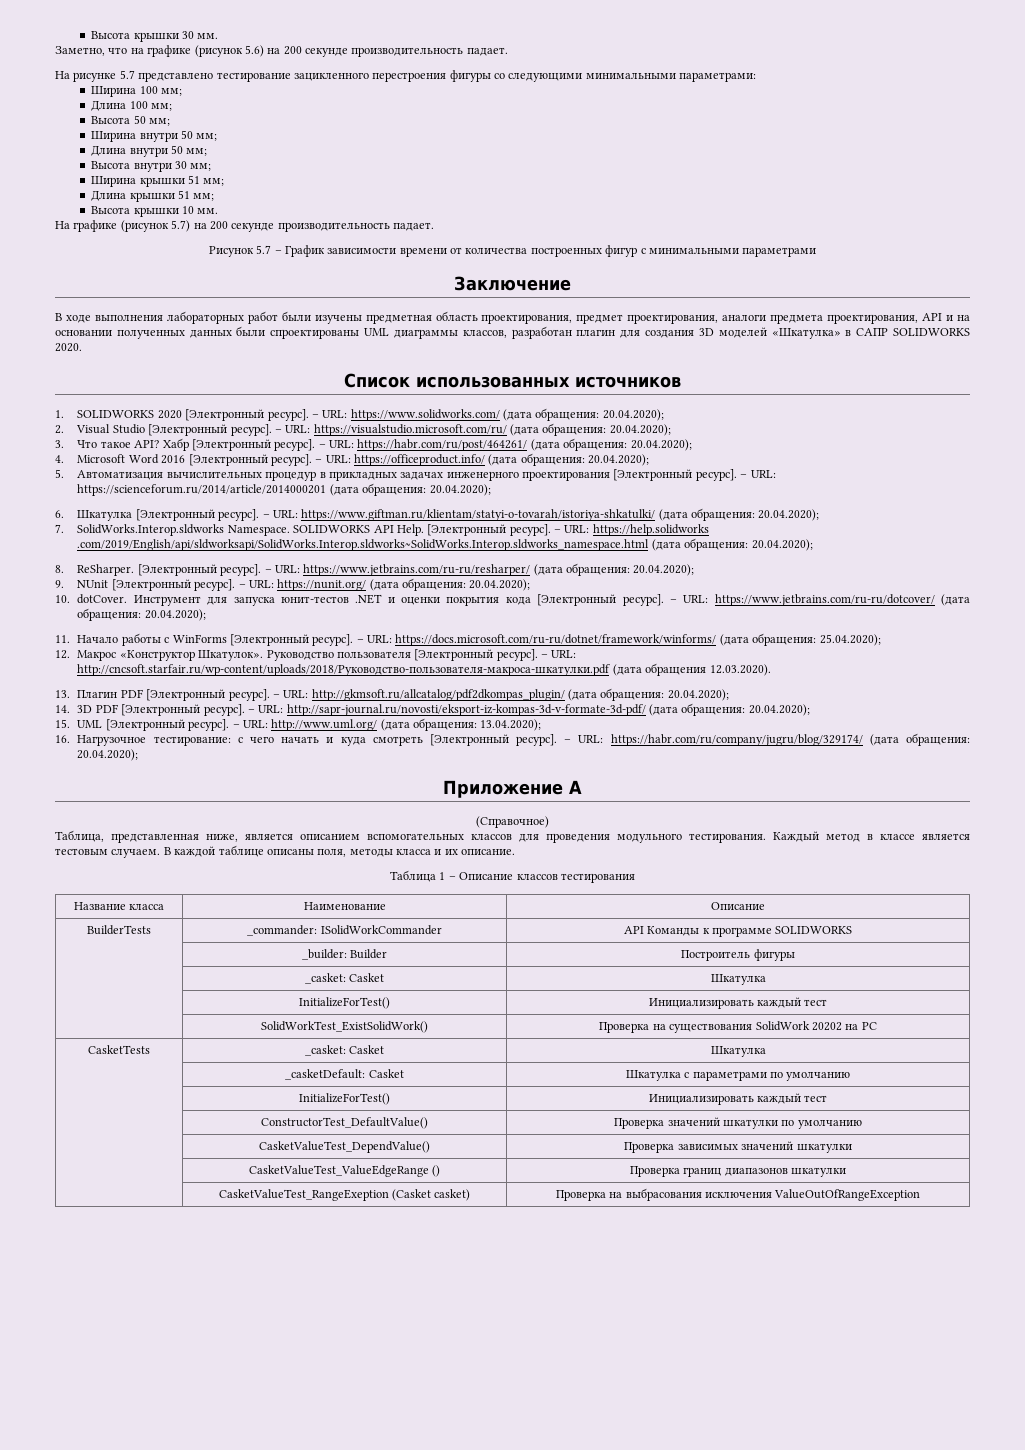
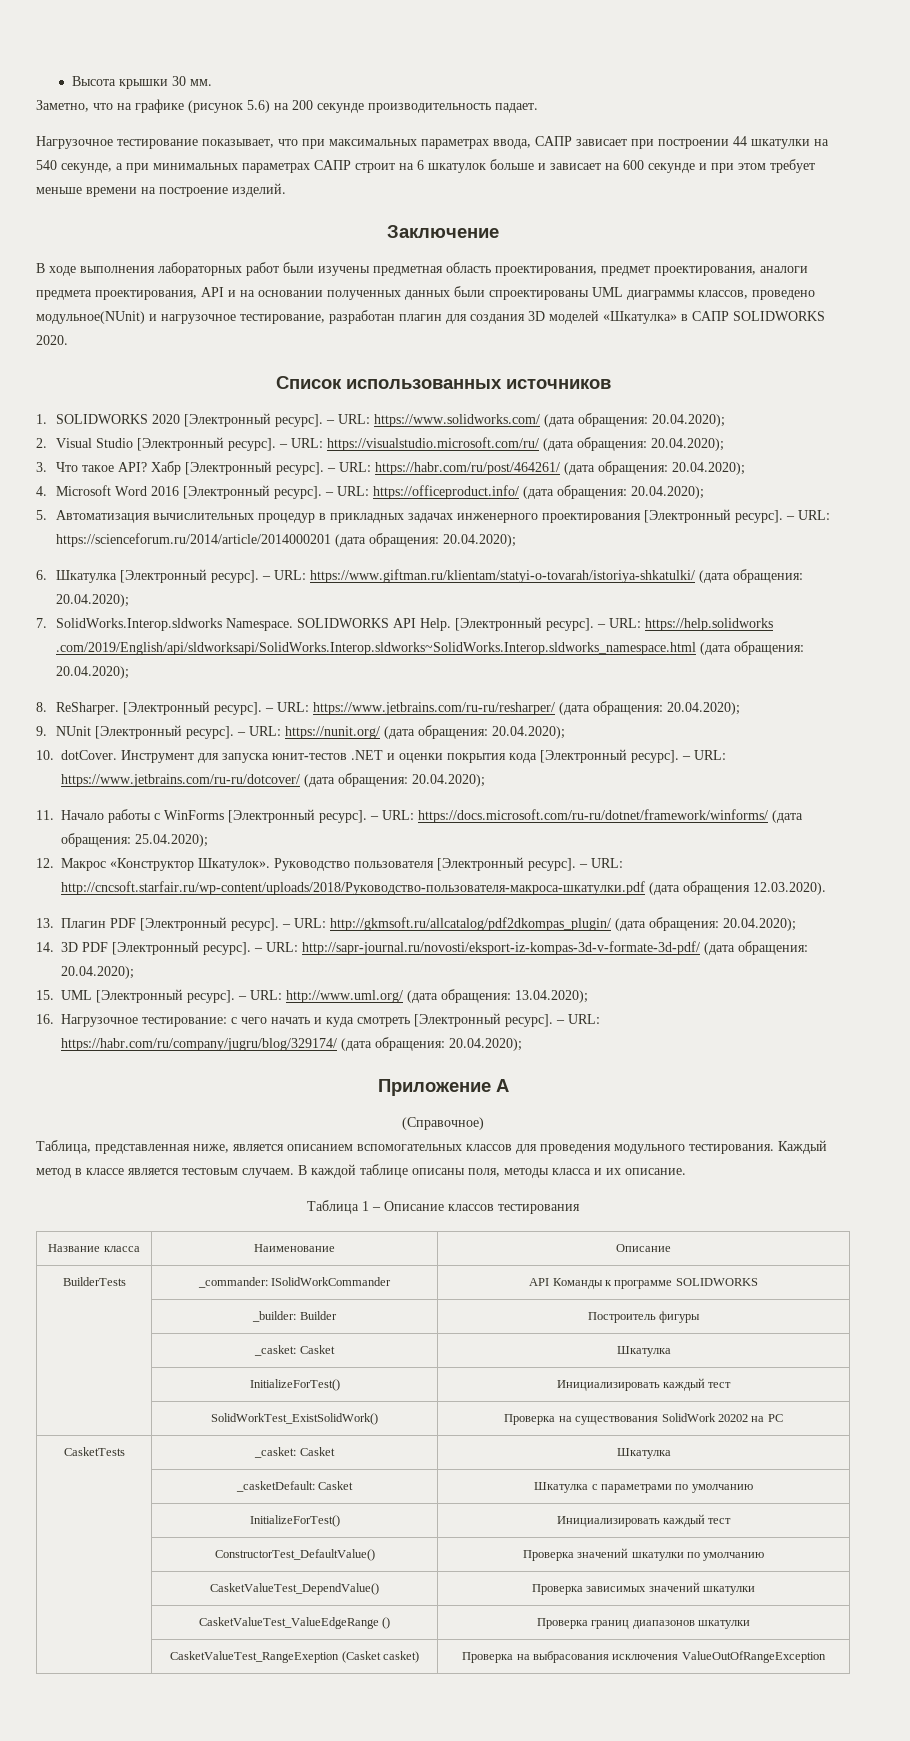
[55,70,757,82] [91,86,182,97] [91,100,172,111] [91,115,170,126] [91,130,218,142] [91,145,208,157] [91,161,212,172] [91,175,225,187] [91,190,215,202] [91,206,219,217] [55,220,434,232] [208,245,817,257] На рисунке 5.7 представлено тестирование зацикленного перестроения фигуры со следующими минимальными параметрами: // Ширина 100 мм; // Длина 100 мм; // Высота 50 мм; // Ширина внутри 50 мм; // Длина внутри 50 мм; // Высота внутри 30 мм; // Ширина крышки 51 мм; // Длина крышки 51 мм; // Высота крышки 10 мм. // На графике (рисунок 5.7) на 200 секунде производительность падает. // Рисунок 5.7 – График зависимости времени от количества построенных фигур с минимальными параметрами -> [36,136,829,149] [36,159,815,173] [36,183,286,197] Нагрузочное тестирование показывает, что при максимальных параметрах ввода, САПР зависает при построении 44 шкатулки на 540 секунде, а при минимальных параметрах САПР строит на 6 шкатулок больше и зависает на 600 секунде и при этом требует меньше времени на построение изделий.
(507, 334) none -> [752,290,815,300] [36,311,325,324] проведено модульное(NUnit) и нагрузочное тестирование,

